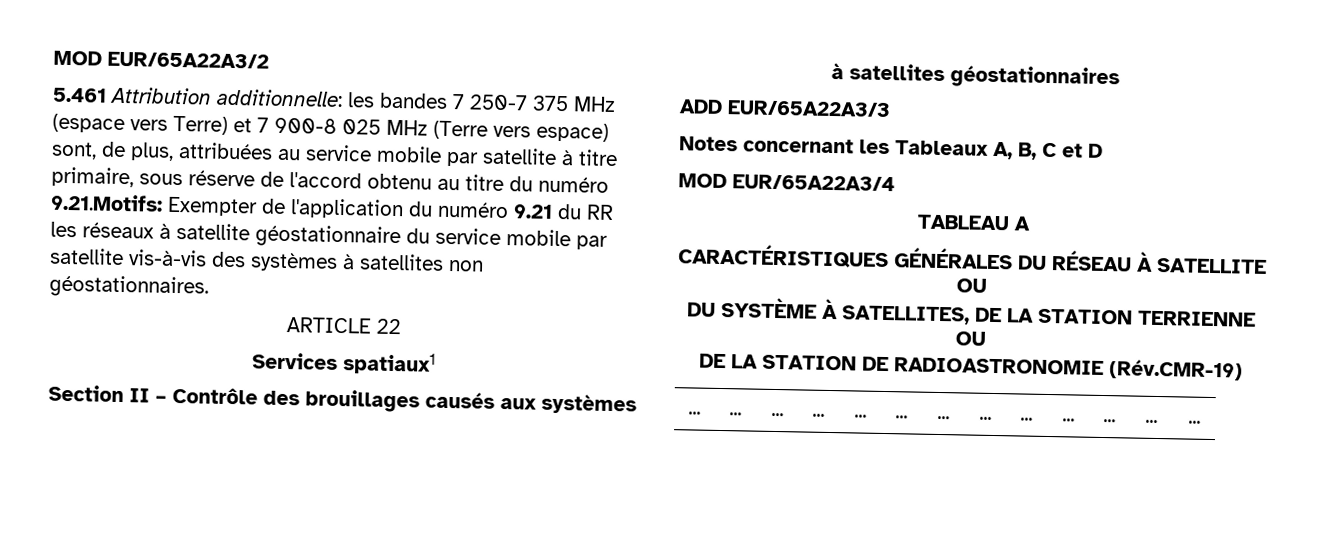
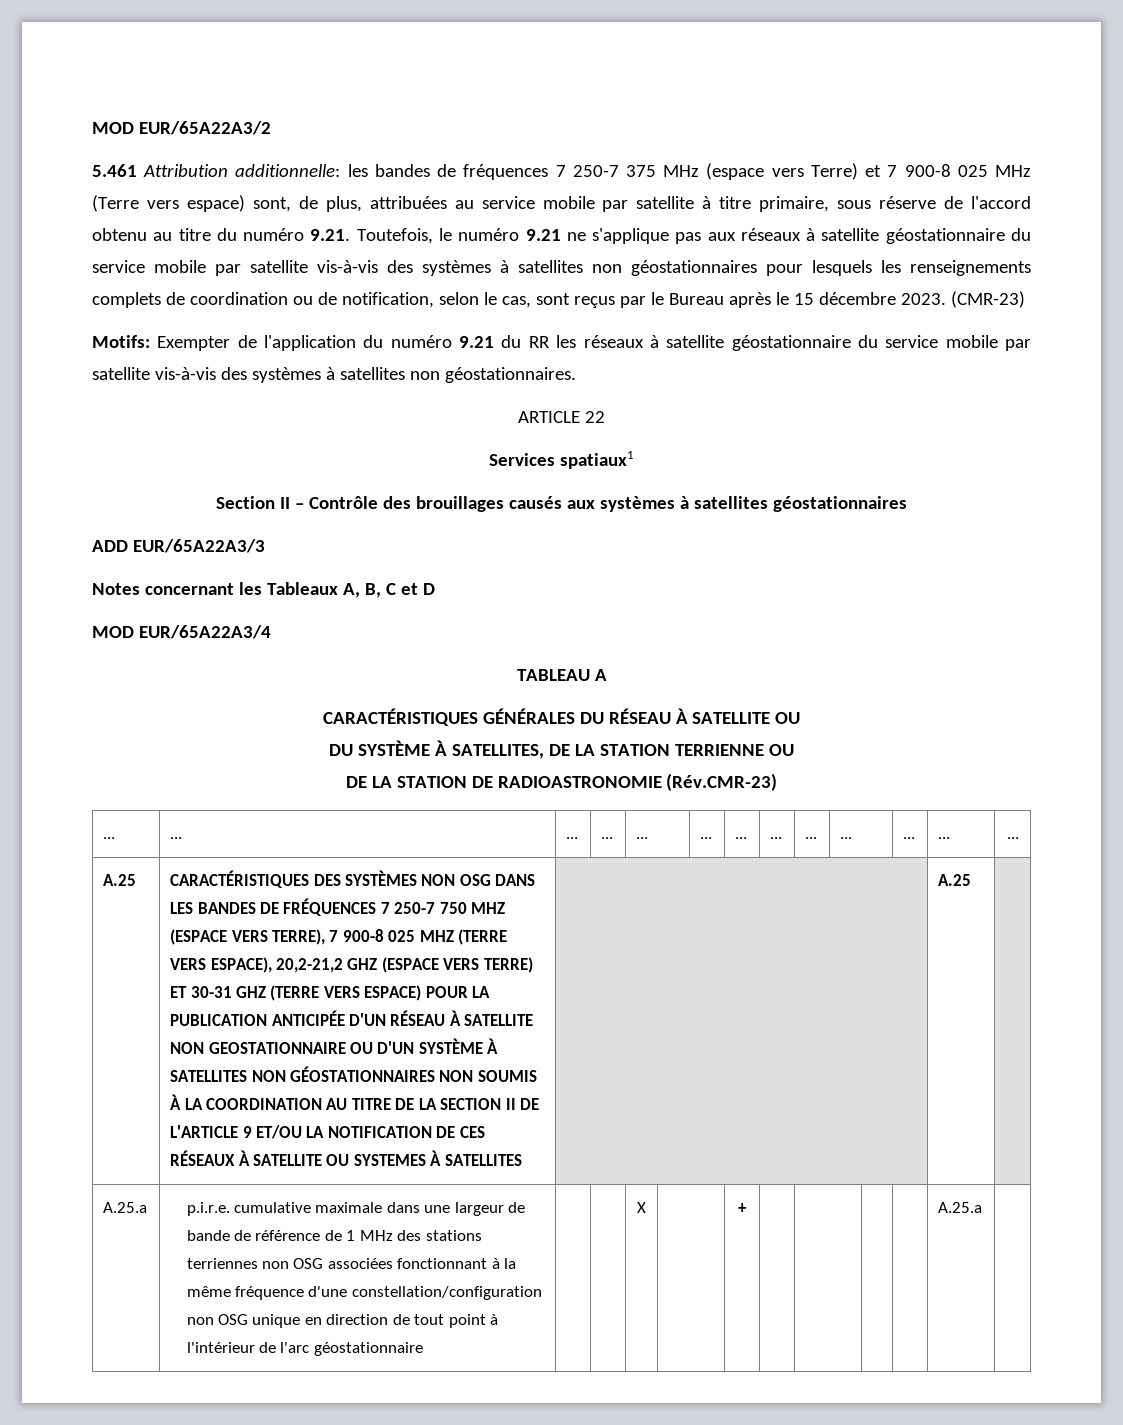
(448, 100) none -> [437,164,549,180] de fréquences
[50,193,163,212] 9.21.Motifs: -> [310,228,1032,244] [92,260,1031,276] [92,291,1025,308] [92,335,150,348] 9.21. Toutefois, le numéro 9.21 ne s'applique pas aux réseaux à satellite géostationnaire du service mobile par satellite vis-à-vis des systèmes à satellites non géostationnaires pour lesquels les renseignements complets de coordination ou de notification, selon le cas, sont reçus par le Bureau après le 15 décembre 2023. (CMR-23) // Motifs:
[1108,359,1243,381] (Rév.CMR-19) -> [666,773,778,791] (Rév.CMR-23)
(1201, 422) none -> [103,874,137,886] [170,870,536,888] [170,898,506,916] [170,929,508,945] [170,957,533,973] [170,985,491,1001] [170,1010,534,1026] [170,1038,499,1054] [170,1066,537,1082] [170,1094,540,1110] [170,1125,485,1139] [170,1150,522,1166] [938,874,972,886] [103,1202,148,1213] [186,1202,526,1216] [186,1230,482,1241] [186,1258,517,1269] [186,1286,542,1300] [186,1314,499,1328] [186,1342,423,1356] [637,1202,646,1213] [738,1203,747,1213] [938,1202,983,1213] // A.25 | CARACTÉRISTIQUES DES SYSTÈMES NON OSG DANS LES BANDES DE FRÉQUENCES 7 250-7 750 MHZ (ESPACE VERS TERRE), 7 900-8 025 MHZ (TERRE VERS ESPACE), 20,2-21,2 GHZ (ESPACE VERS TERRE) ET 30-31 GHZ (TERRE VERS ESPACE) POUR LA PUBLICATION ANTICIPÉE D'UN RÉSEAU À SATELLITE NON GEOSTATIONNAIRE OU D'UN SYSTÈME À SATELLITES NON GÉOSTATIONNAIRES NON SOUMIS À LA COORDINATION AU TITRE DE LA SECTION II DE L'ARTICLE 9 ET/OU LA NOTIFICATION DE CES RÉSEAUX À SATELLITE OU SYSTEMES À SATELLITES | | A.25 | // A.25.a | p.i.r.e. cumulative maximale dans une largeur de bande de référence de 1 MHz des stations terriennes non OSG associées fonctionnant à la même fréquence d'une constellation/configuration non OSG unique en direction de tout point à l'intérieur de l'arc géostationnaire | | | X | | + | | | | | A.25.a |

